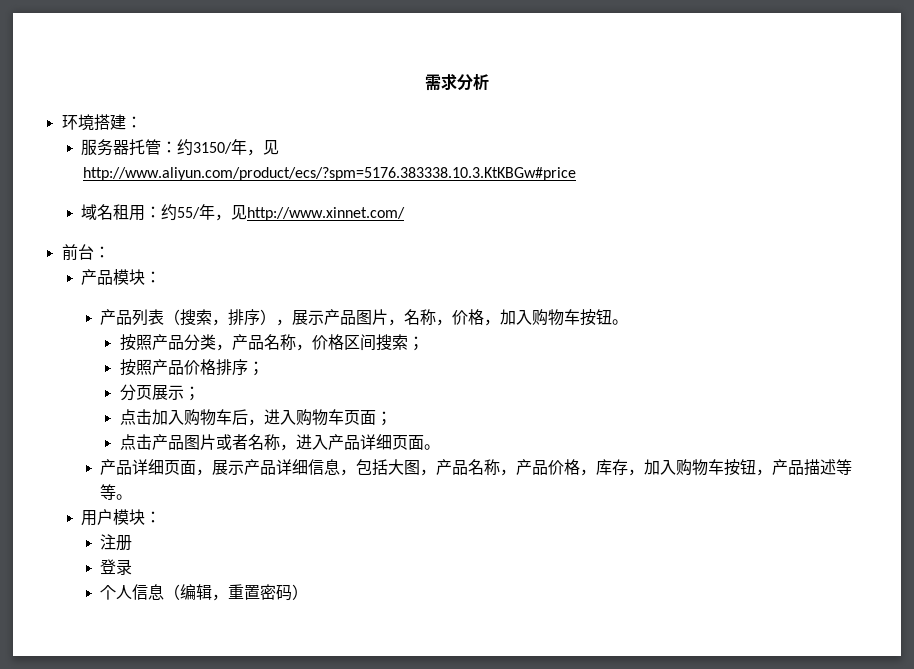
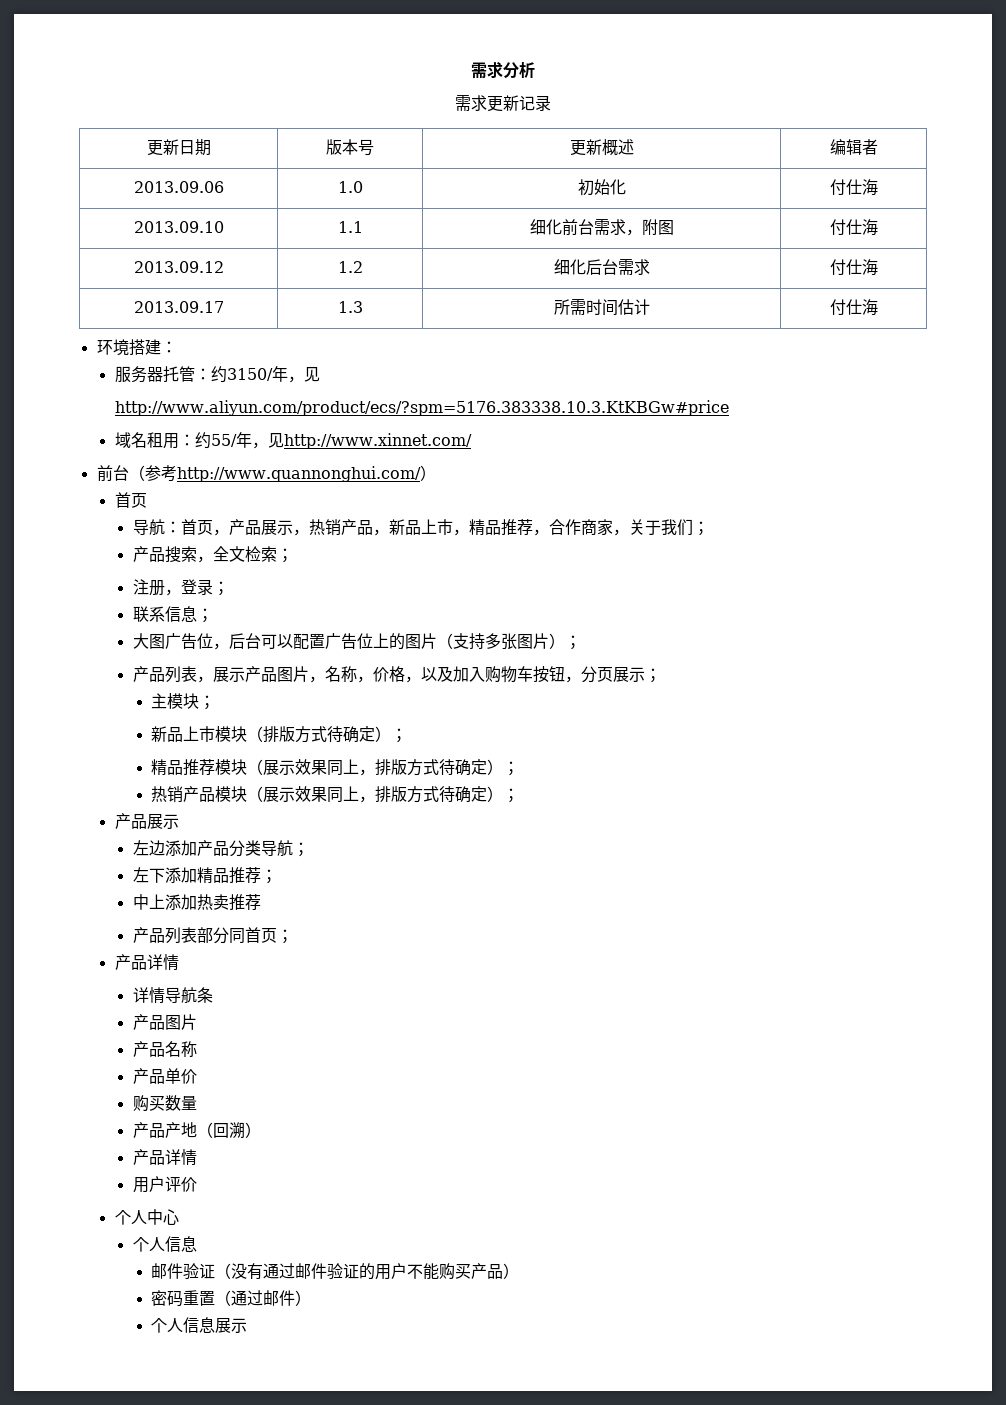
(489, 81) none -> [455,95,551,112] [146,139,211,156] [326,139,374,156] [569,139,634,156] [829,139,878,155] [133,181,224,193] [337,181,363,193] [577,179,626,196] [829,179,878,196] [133,221,224,233] [337,221,363,233] [529,219,674,236] [829,219,878,236] [133,261,224,273] [337,261,363,273] [553,259,650,275] [829,259,878,276] [133,301,224,313] [337,301,363,313] [553,299,650,316] [829,299,878,316] // 需求更新记录 // 更新日期 | 版本号 | 更新概述 | 编辑者 // 2013.09.06 | 1.0 | 初始化 | 付仕海 // 2013.09.10 | 1.1 | 细化前台需求，附图 | 付仕海 // 2013.09.12 | 1.2 | 细化后台需求 | 付仕海 // 2013.09.17 | 1.3 | 所需时间估计 | 付仕海
[93,246,110,258] [80,269,161,285] [100,309,277,326] ： // 产品模块： // 产品列表（搜索，排序） -> [128,465,436,482] [114,492,147,508] [132,519,709,536] [132,546,293,563] [132,579,229,596] [132,606,213,623] [132,633,581,650] [132,666,197,683] （参考http://www.quannonghui.com/） // 首页 // 导航：首页，产品展示，热销产品，新品上市，精品推荐，合作商家，关于我们； // 产品搜索，全文检索； // 注册，登录； // 联系信息； // 大图广告位，后台可以配置广告位上的图片（支持多张图片）； // 产品列表
[500,309,629,326] [119,334,424,351] [119,359,264,376] [119,384,200,401] [119,409,392,426] [119,434,440,451] [100,459,853,476] [100,484,133,500] [80,509,161,526] [100,534,133,551] [100,559,133,575] [100,584,309,601] 加入购物车按钮。 // 按照产品分类，产品名称，价格区间搜索； // 按照产品价格排序； // 分页展示； // 点击加入购物车后，进入购物车页面； // 点击产品图片或者名称，进入产品详细页面。 // 产品详细页面，展示产品详细信息，包括大图，产品名称，产品价格，库存，加入购物车按钮，产品描述等等。 // 用户模块： // 注册 // 登录 // 个人信息（编辑，重置密码） -> [420,666,661,683] [150,693,215,710] [150,726,407,743] [150,759,519,776] [150,786,519,803] [114,813,179,829] [132,840,309,857] [132,867,277,884] [132,894,261,911] [132,927,293,944] [114,954,179,971] [132,987,213,1004] [132,1014,197,1030] [132,1041,197,1057] [132,1068,197,1084] [132,1095,197,1112] [132,1122,261,1138] [132,1149,197,1166] [132,1176,197,1193] [114,1209,179,1225] [132,1236,197,1252] [150,1263,519,1280] [150,1290,311,1307] [150,1317,247,1333] 以及加入购物车按钮，分页展示； // 主模块； // 新品上市模块（排版方式待确定）； // 精品推荐模块（展示效果同上，排版方式待确定）； // 热销产品模块（展示效果同上，排版方式待确定）； // 产品展示 // 左边添加产品分类导航； // 左下添加精品推荐； // 中上添加热卖推荐 // 产品列表部分同首页； // 产品详情 // 详情导航条 // 产品图片 // 产品名称 // 产品单价 // 购买数量 // 产品产地（回溯） // 产品详情 // 用户评价 // 个人中心 // 个人信息 // 邮件验证（没有通过邮件验证的用户不能购买产品） // 密码重置（通过邮件） // 个人信息展示

